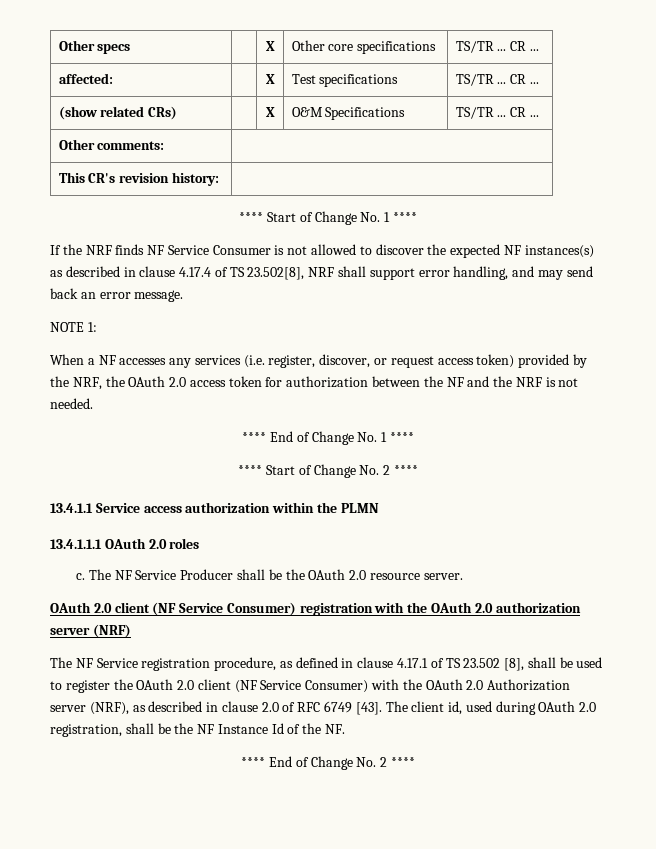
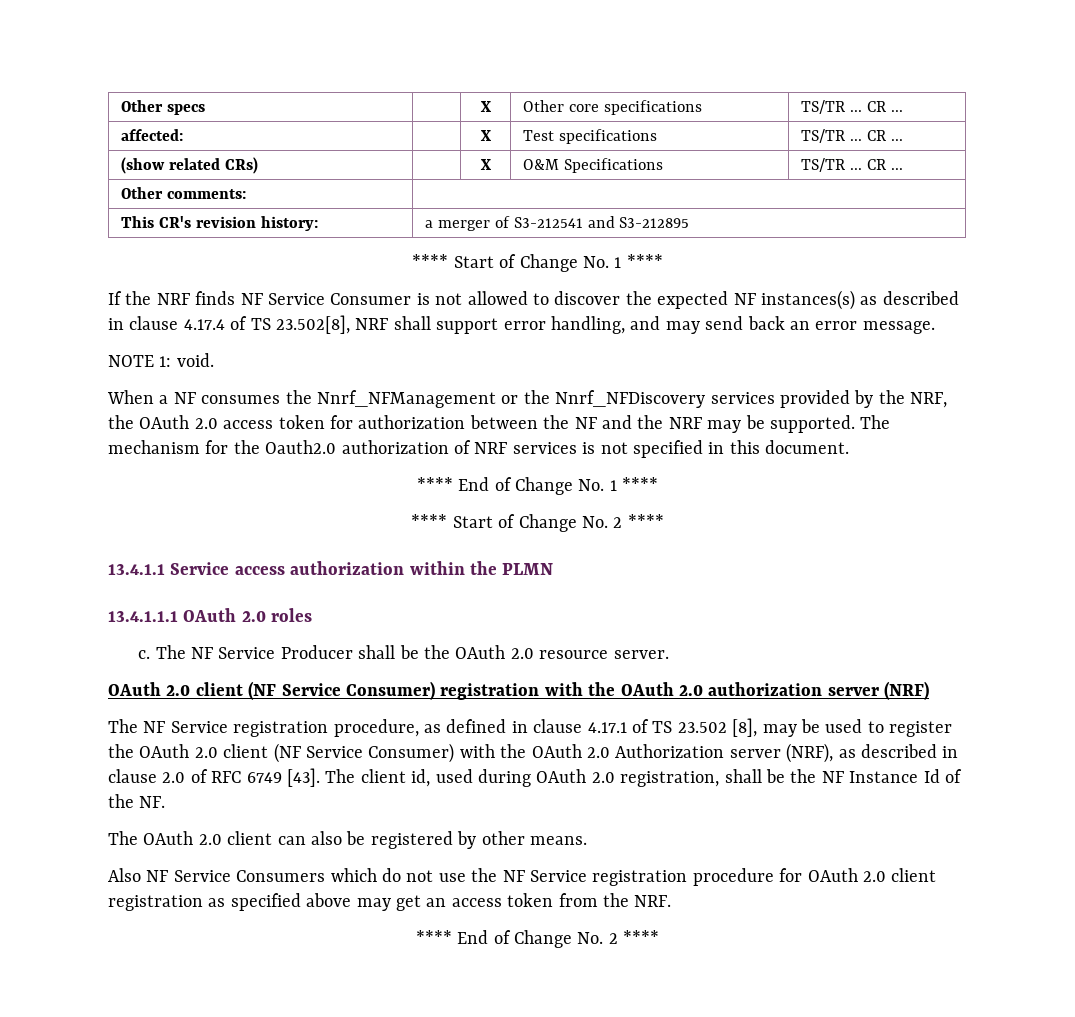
(219, 179) none -> [425,216,690,231] a merger of S3-212541 and S3-212895
(97, 327) none -> [176,353,214,367] void.
[119,354,515,368] accesses any services (i.e. register, discover, or request access token) -> [201,390,775,408] consumes the Nnrf_NFManagement or the Nnrf_NFDiscovery services
[545,377,579,387] [50,398,93,409] is not needed. -> [707,415,891,433] [108,440,850,458] may be supported. The mechanism for the Oauth2.0 authorization of NRF services is not specified in this document.
[527,657,556,668] shall -> [762,724,797,737] may
(346, 729) none -> [108,831,587,849] [108,868,937,886] [108,893,672,911] // The OAuth 2.0 client can also be registered by other means. // Also NF Service Consumers which do not use the NF Service registration procedure for OAuth 2.0 client registration as specified above may get an access token from the NRF.

